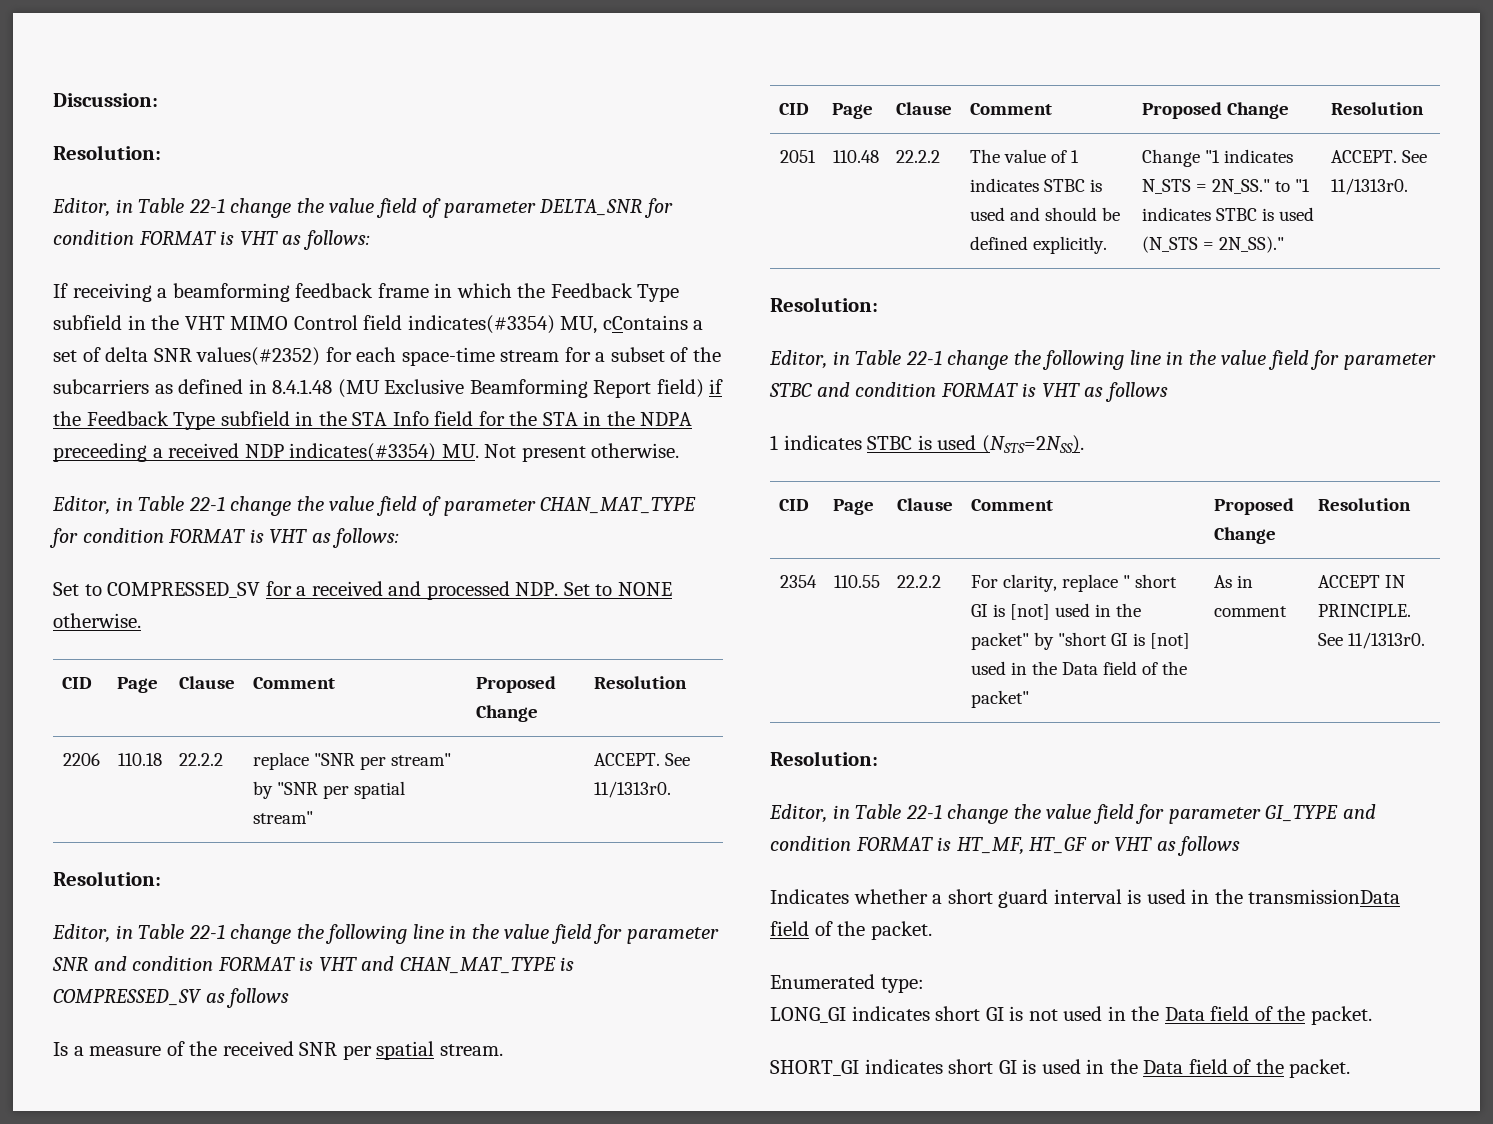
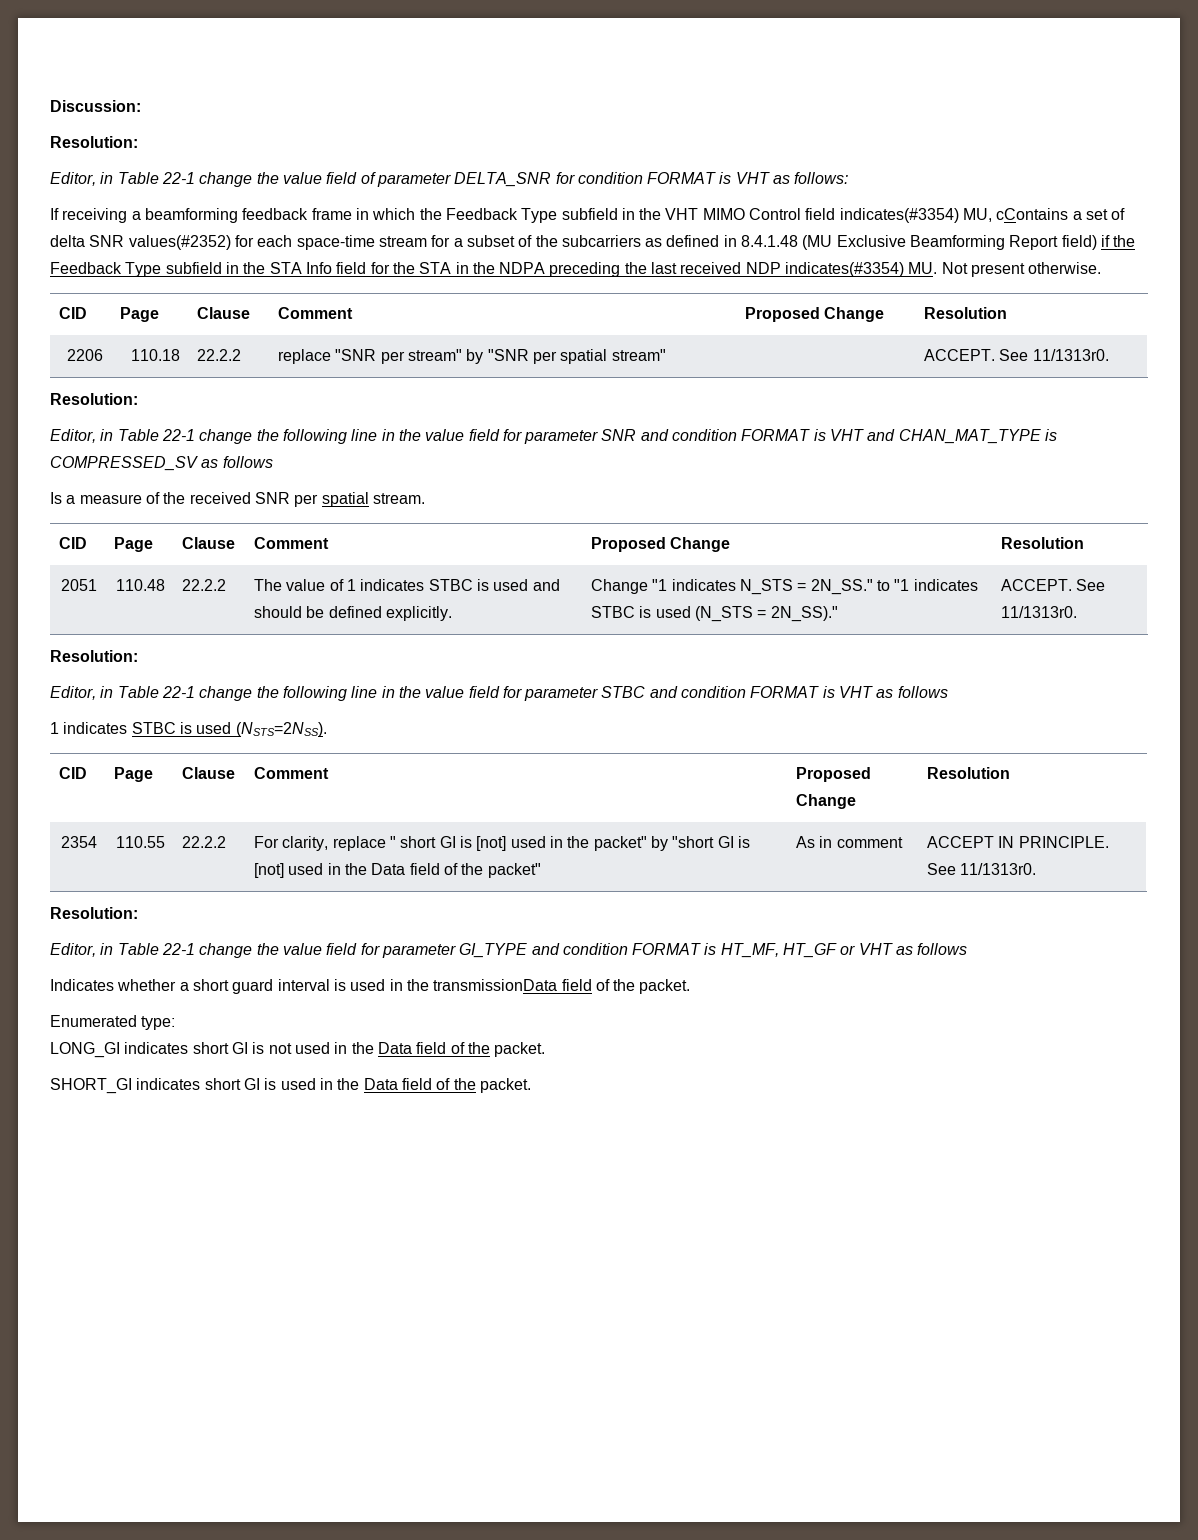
[53,443,163,462] preceeding a -> [549,262,678,277] preceding the last
[52,496,697,516] [49,528,400,548] [53,581,672,600] [53,613,141,628] // Editor, in Table 22-1 change the value field of parameter CHAN_MAT_TYPE for condition FORMAT is VHT as follows: // Set to COMPRESSED_SV for a received and processed NDP. Set to NONE otherwise. -> (1102, 268) none

